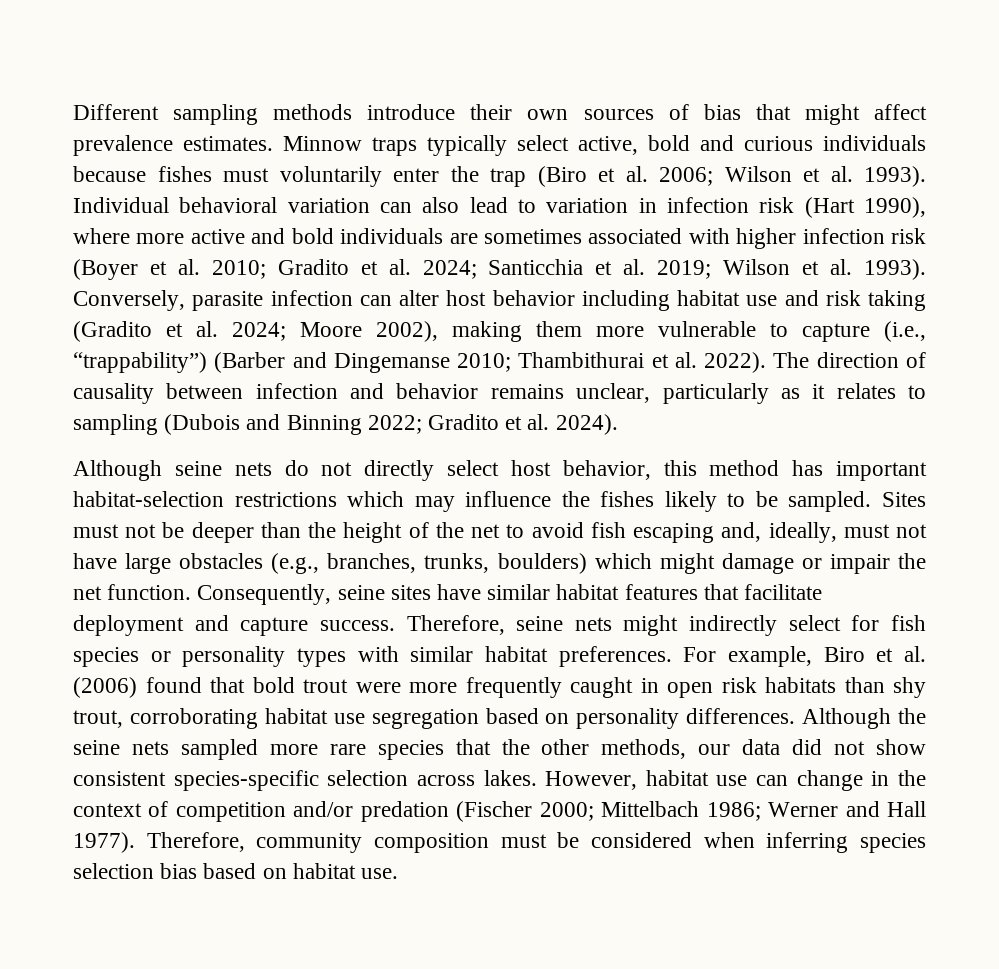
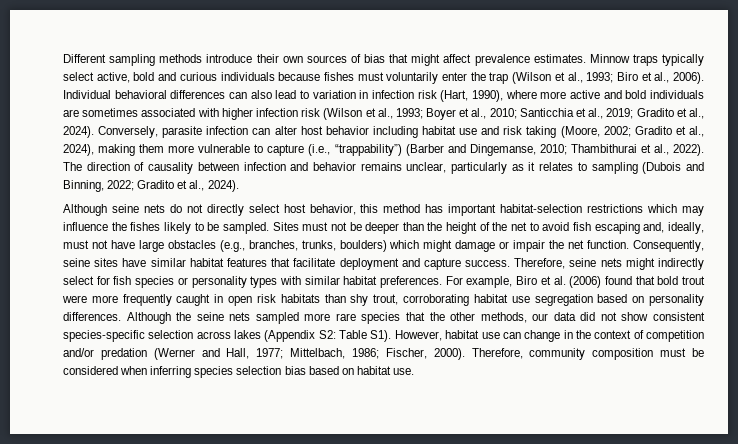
[537,166,926,187] (Biro et al. 2006; Wilson et al. 1993). -> [512,72,705,84] (Wilson et al., 1993; Biro et al., 2006).
[287,198,370,213] variation -> [170,90,226,99] differences
[804,197,855,218] (Hart -> [440,90,469,102] (Hart,
[73,259,926,280] (Boyer et al. 2010; Gradito et al. 2024; Santicchia et al. 2019; Wilson et al. 1993). -> [323,108,704,120] [63,126,94,138] (Wilson et al., 1993; Boyer et al., 2010; Santicchia et al., 2019; Gradito et al., 2024).
[73,321,438,342] (Gradito et al. 2024; Moore 2002), -> [560,126,704,138] [63,144,94,156] (Moore, 2002; Gradito et al., 2024),
[333,353,450,373] Dingemanse -> [469,144,536,156] Dingemanse,
[674,352,697,368] al. -> [653,144,669,155] al.,
[286,415,362,435] Binning -> [63,180,104,192] Binning,
[527,414,550,430] al. -> [189,180,205,191] al.,
[483,770,537,786] lakes. -> [234,330,392,342] lakes (Appendix S2: Table S1).
[456,801,927,822] [73,832,135,853] (Fischer 2000; Mittelbach 1986; Werner and Hall 1977). -> [153,348,465,360] (Werner and Hall, 1977; Mittelbach, 1986; Fischer, 2000).

